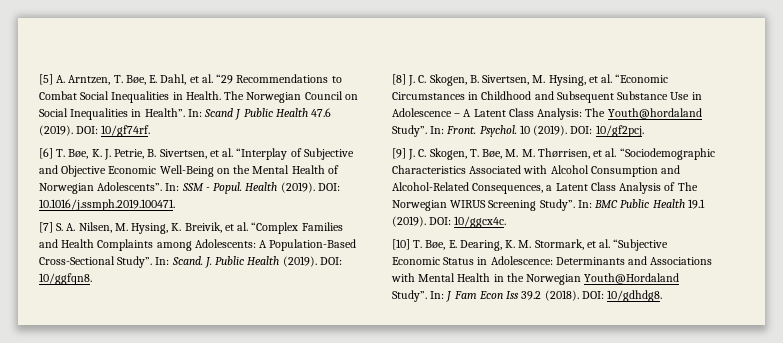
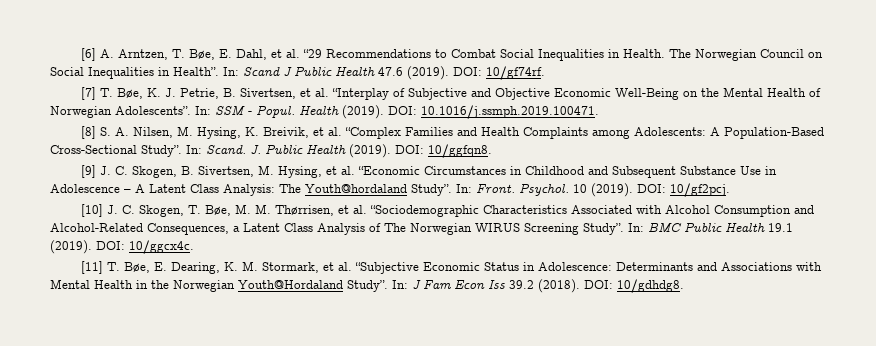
[39,74,53,85] [5] -> [81,48,97,61] [6]
[39,148,53,159] [6] -> [81,87,97,100] [7]
[39,222,53,233] [7] -> [81,126,97,139] [8]
[392,74,406,85] [8] -> [81,165,97,178] [9]
[392,148,406,159] [9] -> [81,204,104,217] [10]
[392,239,410,250] [10] -> [81,261,104,274] [11]

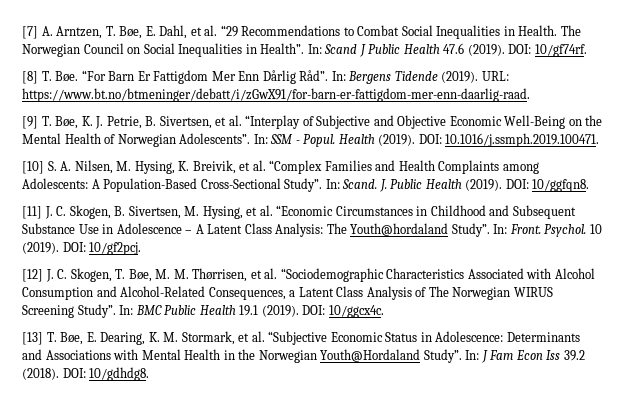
[81,48,97,61] [6] -> [22,26,38,39] [7]
[81,87,97,100] [7] -> [22,70,509,84] [22,88,530,102] [22,116,38,129] [8] T. Bøe. “For Barn Er Fattigdom Mer Enn Dårlig Råd”. In: Bergens Tidende (2019). URL: https://www.bt.no/btmeninger/debatt/i/zGwX91/for-barn-er-fattigdom-mer-enn-daarlig-raad. // [9]
[81,126,97,139] [8] -> [22,161,44,174] [10]
[81,165,97,178] [9] -> [22,206,42,219] [11]
[81,204,104,217] [10] -> [22,269,43,282] [12]
[81,261,104,274] [11] -> [22,332,43,345] [13]

